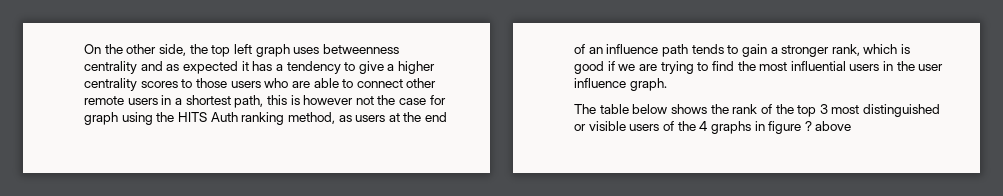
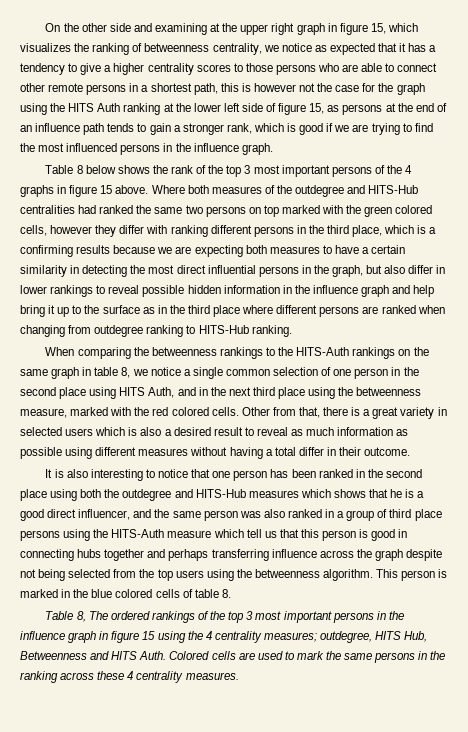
[158,44,399,57] [84,61,163,74] side, the top left graph uses betweenness centrality and -> [109,23,418,35] [20,43,312,55] side and examining at the upper right graph in figure 15, which visualizes the ranking of betweenness centrality, we notice
(238, 67) none -> [378,43,398,52] that
[230,81,261,88] users -> [275,64,316,75] persons
[127,98,158,105] users -> [86,84,127,95] persons
(446, 100) none -> [378,83,394,92] the
[287,112,386,124] method, as users -> [163,103,383,115] at the lower left side of figure 15, as persons
[790,61,944,71] influential users in the user -> [66,143,191,155] influenced persons in the
[574,104,629,114] The table -> [45,165,83,174] Table 8
[863,104,941,117] [574,121,660,131] distinguished or visible users -> [281,165,372,177] important persons
[804,121,852,131] ? above -> [100,185,419,197] [20,205,433,217] [20,225,437,237] [20,245,406,257] [20,265,446,277] [20,285,435,297] [20,305,445,317] [20,325,292,337] [45,347,429,359] [20,367,419,379] [20,387,422,399] [20,407,447,419] [20,427,409,436] [20,447,411,459] [45,469,422,481] [20,489,425,501] [20,509,442,521] [20,529,408,541] [20,549,443,561] [20,569,448,581] [20,589,231,598] [45,611,404,623] [20,631,428,643] [20,651,446,663] [20,671,239,683] 15 above. Where both measures of the outdegree and HITS-Hub centralities had ranked the same two persons on top marked with the green colored cells, however they differ with ranking different persons in the third place, which is a confirming results because we are expecting both measures to have a certain similarity in detecting the most direct influential persons in the graph, but also differ in lower rankings to reveal possible hidden information in the influence graph and help bring it up to the surface as in the third place where different persons are ranked when changing from outdegree ranking to HITS-Hub ranking. // When comparing the betweenness rankings to the HITS-Auth rankings on the same graph in table 8, we notice a single common selection of one person in the second place using HITS Auth, and in the next third place using the betweenness measure, marked with the red colored cells. Other from that, there is a great variety in selected users which is also a desired result to reveal as much information as possible using different measures without having a total differ in their outcome. // It is also interesting to notice that one person has been ranked in the second place using both the outdegree and HITS-Hub measures which shows that he is a good direct influencer, and the same person was also ranked in a group of third place persons using the HITS-Auth measure which tell us that this person is good in connecting hubs together and perhaps transferring influence across the graph despite not being selected from the top users using the betweenness algorithm. This person is marked in the blue colored cells of table 8. // Table 8, The ordered rankings of the top 3 most important persons in the influence graph in figure 15 using the 4 centrality measures; outdegree, HITS Hub, Betweenness and HITS Auth. Colored cells are used to mark the same persons in the ranking across these 4 centrality measures.

